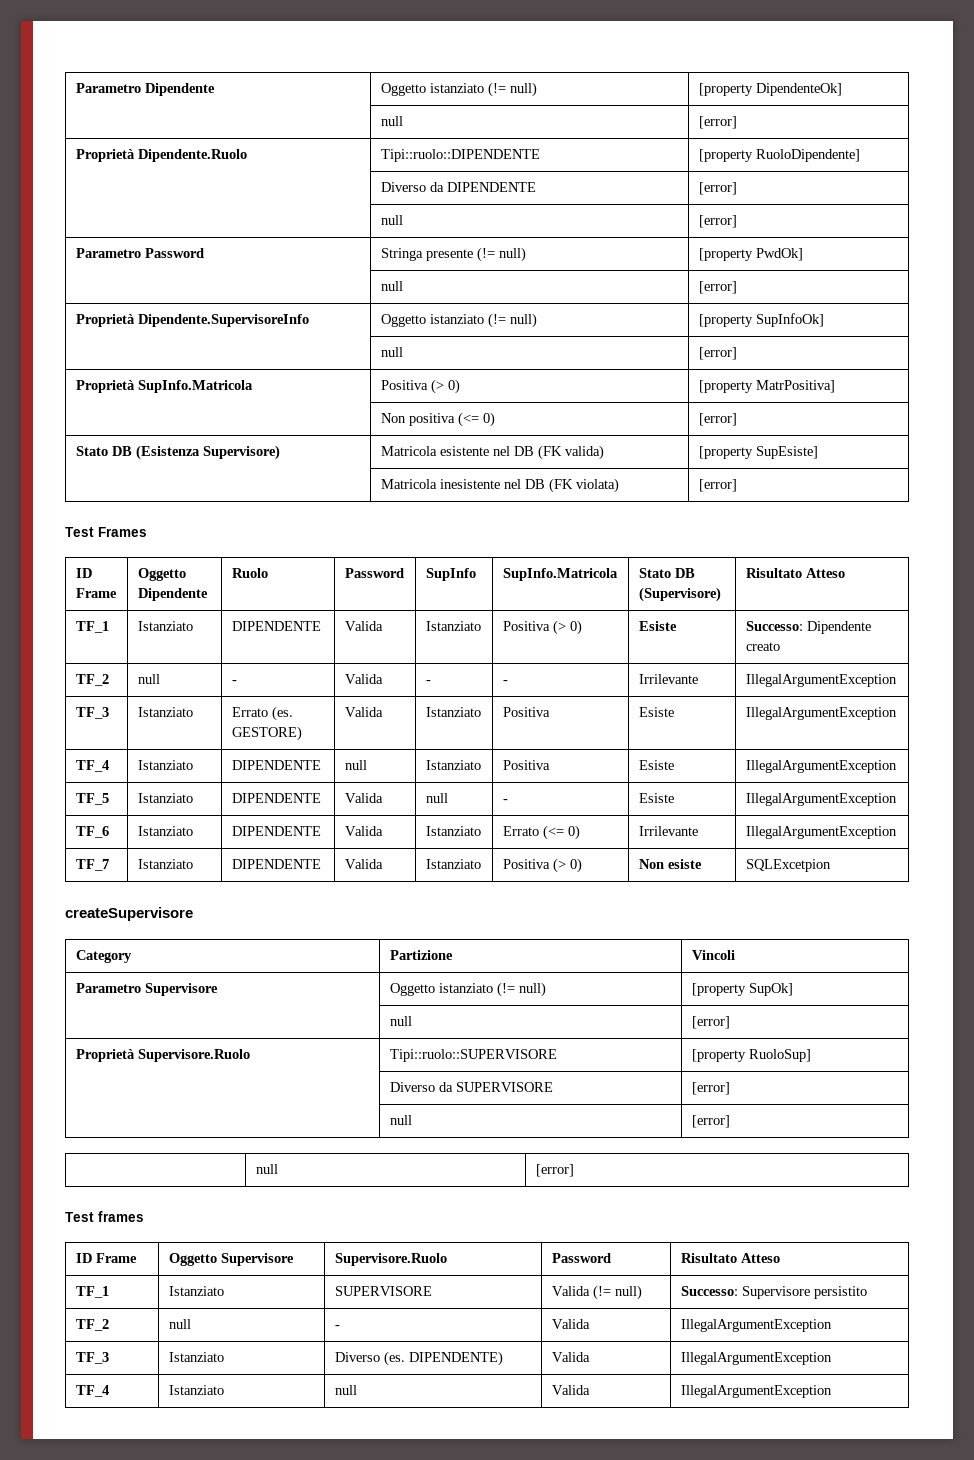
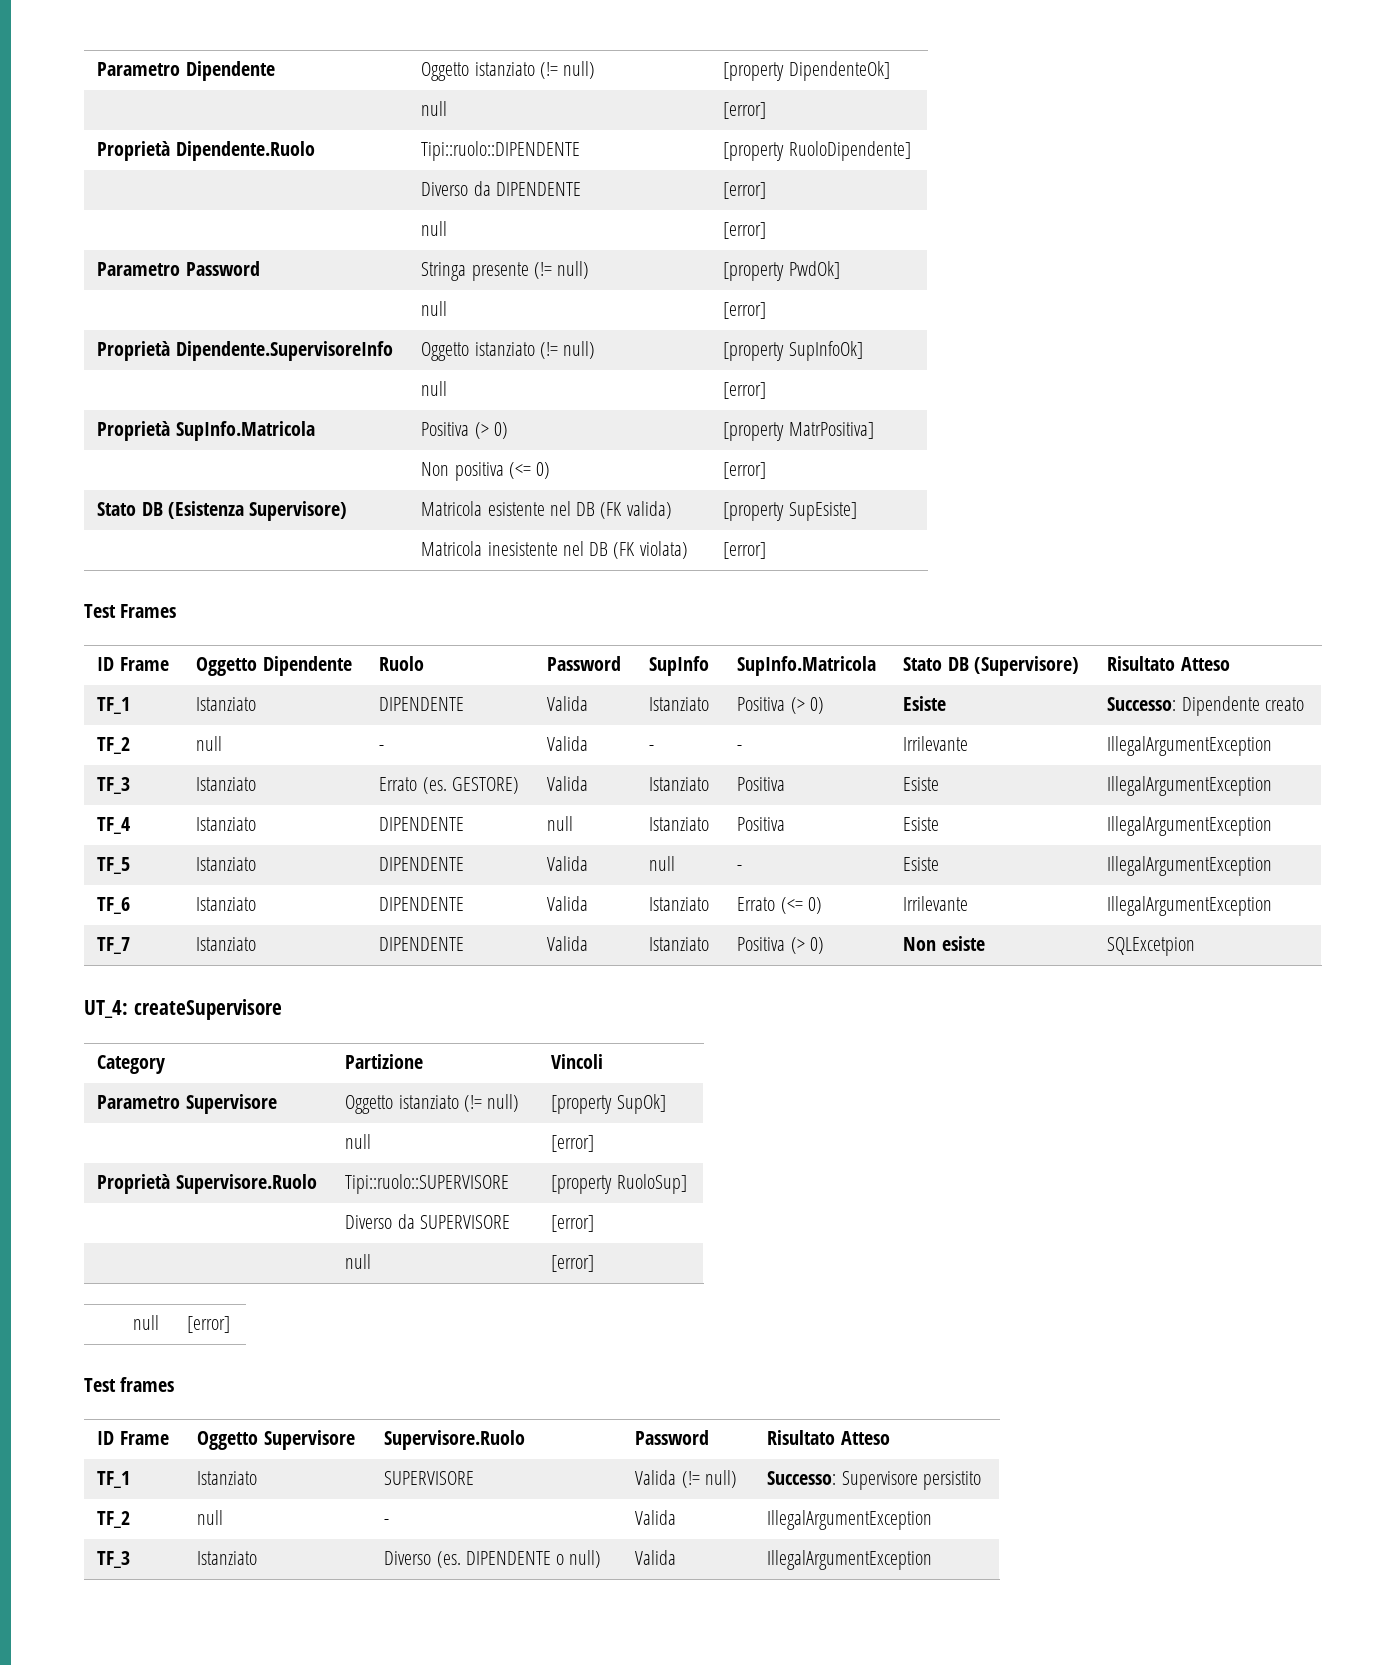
(831, 865) none -> [84,1000,128,1018] UT_4:
[408,1351,503,1366] [551,1352,590,1362] [680,1352,832,1365] [75,1385,109,1397] [168,1385,224,1395] [334,1385,357,1395] [551,1385,590,1395] [680,1385,832,1398] DIPENDENTE) | Valida | IllegalArgumentException // TF_4 | Istanziato | null | Valida | IllegalArgumentException -> [465,1550,602,1568] [635,1550,677,1565] [767,1550,933,1570] DIPENDENTE o null) | Valida | IllegalArgumentException

